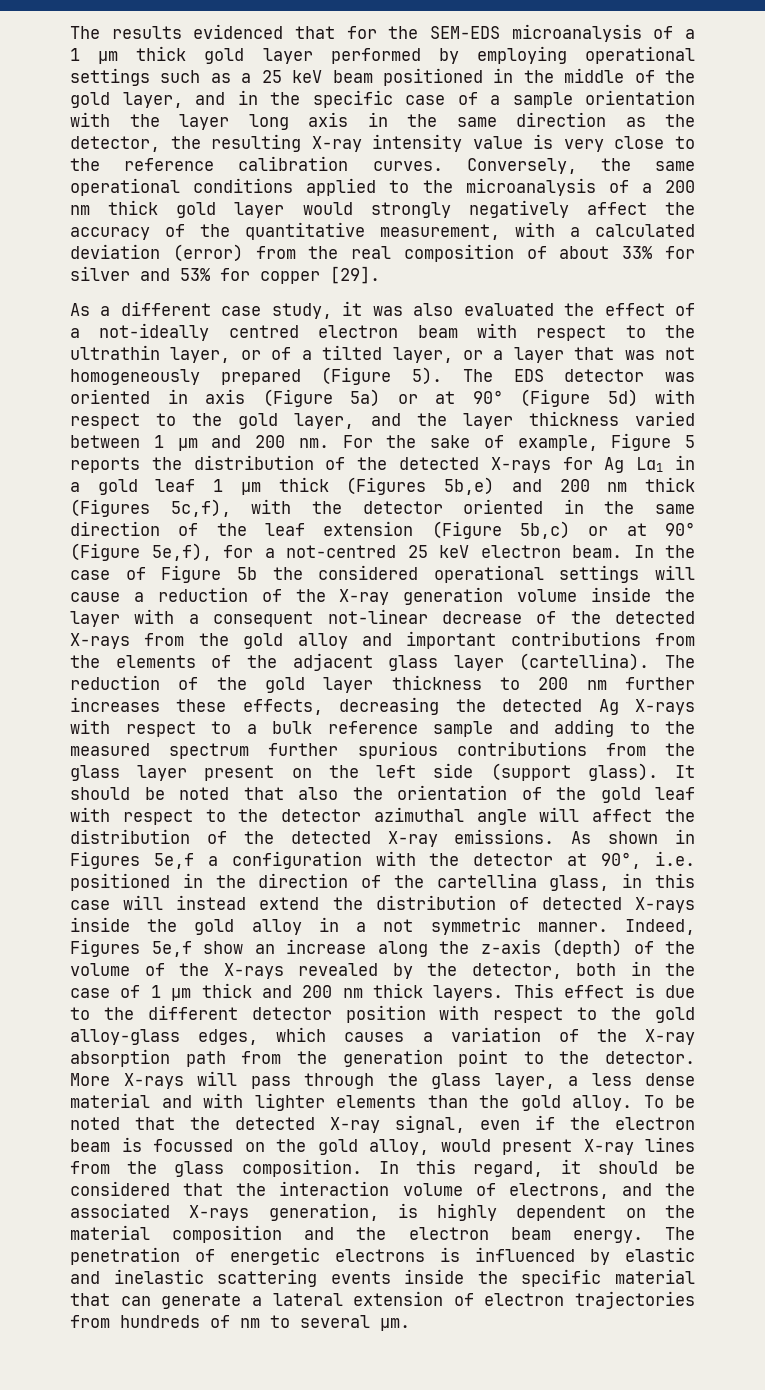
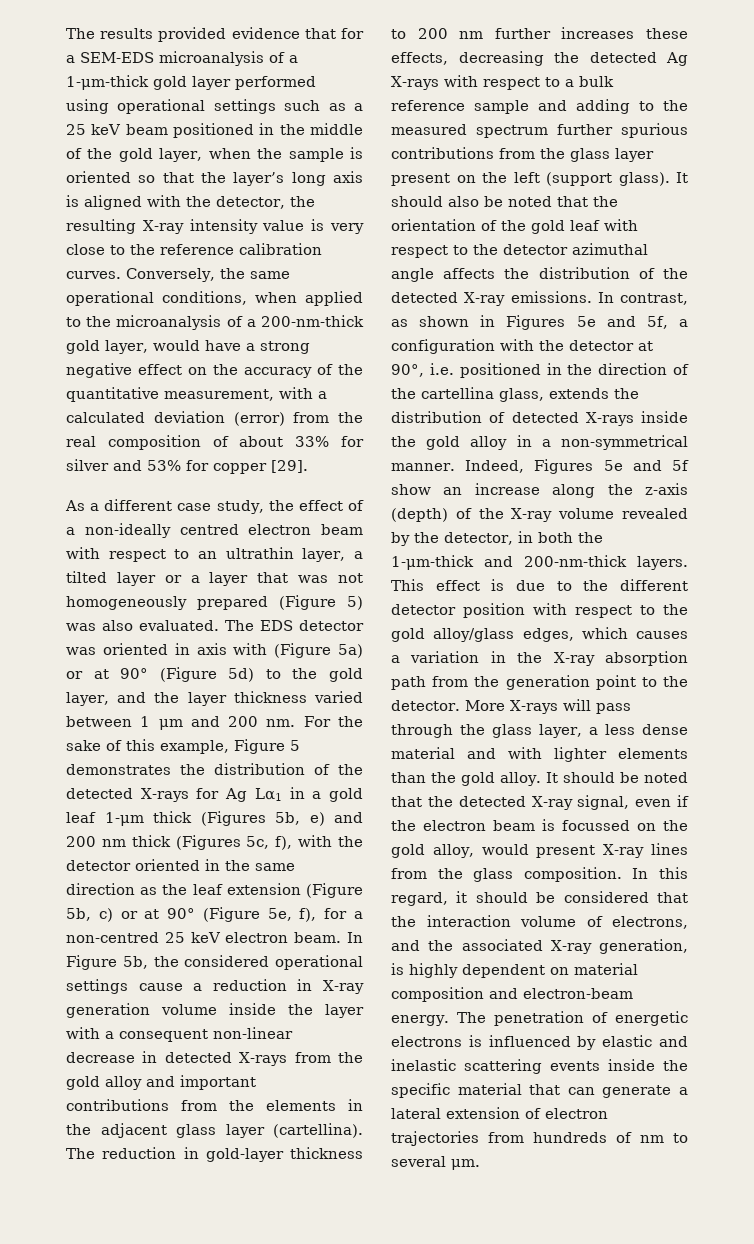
[193,24,284,39] evidenced -> [158,27,300,42] provided evidence
[388,26,419,39] the -> [66,55,75,63] a
[70,46,187,64] 1 μm thick -> [66,75,149,90] 1-μm-thick
[438,46,567,64] by employing -> [66,99,109,114] using
[195,90,695,108] [70,112,646,130] and in the specific case of a sample orientation with the layer long axis in the same direction as -> [208,147,363,162] [66,171,363,186] [66,195,181,210] when the sample is oriented so that the layer’s long axis is aligned with
[193,178,294,193] conditions -> [162,291,297,305] conditions, when
[665,180,695,193] [70,200,647,218] 200 nm thick gold layer would strongly negatively affect -> [261,315,364,327] [66,340,310,354] [66,363,207,378] 200-nm-thick gold layer, would have a strong negative effect on
[342,301,554,316] it was also evaluated -> (264, 507) none
[99,323,210,341] not-ideally -> [84,523,171,538] non-ideally
[665,325,695,338] the -> [198,551,218,559] an
[240,347,292,360] or of -> (346, 555) none
[392,347,453,363] layer, -> [116,572,156,586] layer
[412,367,443,385] 5). -> [347,596,363,610] [66,620,219,631] 5) was also evaluated.
(245, 396) none -> [233,643,268,655] with
[655,389,695,404] [70,413,140,429] with respect -> (255, 675) none
(504, 441) none -> [126,739,155,751] this
[70,457,140,473] reports -> [66,764,171,775] demonstrates
[213,477,495,495] 1 μm thick (Figures 5b,e) -> [104,811,325,826] 1-μm thick (Figures 5b, e)
[170,499,231,517] 5c,f), -> [246,836,293,850] 5c, f),
[178,523,199,536] of -> [140,887,158,895] as
[520,521,696,539] [70,543,396,561] 5b,c) or at 90° (Figure 5e,f), for a not-centred -> [66,907,363,922] [66,932,159,943] 5b, c) or at 90° (Figure 5e, f), for a non-centred
[665,545,695,558] [70,565,257,583] the case of Figure 5b -> [66,955,148,970] Figure 5b,
[655,565,695,580] will -> (128, 986) none
[261,589,326,602] of the -> [297,979,313,991] in
[327,609,601,624] not-linear decrease of the -> [213,1027,293,1039] [66,1051,158,1063] non-linear decrease in
[211,655,232,668] of -> [348,1099,363,1111] in
[178,677,374,693] of the gold layer -> [183,1147,284,1162] in gold-layer
[433,763,474,778] side -> (540, 177) none
[144,787,338,800] be noted that also -> [448,196,588,207] also be noted that
[539,807,653,822] will affect -> [443,268,496,279] affects
[571,829,695,844] [70,851,194,869] As shown in Figures 5e,f -> [597,292,688,305] [391,315,668,330] In contrast, as shown in Figures 5e and 5f,
[622,873,695,888] [70,895,320,910] in this case will instead extend -> [549,388,609,399] extends
[383,917,521,935] not symmetric -> [561,435,688,450] non-symmetrical
[151,941,192,957] 5e,f -> [603,460,689,471] 5e and 5f
[70,961,695,979] [70,983,424,1001] volume of the X-rays revealed by the detector, both in the case of 1 μm thick and 200 nm thick -> [511,508,688,522] [391,531,603,546] [391,555,627,570] X-ray volume revealed by the detector, in both the 1-μm-thick and 200-nm-thick
[70,1029,180,1045] alloy-glass -> [433,628,515,642] alloy/glass
[558,1029,579,1042] of -> [490,651,506,663] in
[643,1095,664,1108] To -> [545,772,615,783] It should
[189,1205,250,1221] X-rays -> [550,940,592,954] X-ray
[665,1205,695,1218] the -> (569, 971) none
[356,1227,551,1240] the electron beam -> [523,988,633,999] electron-beam

